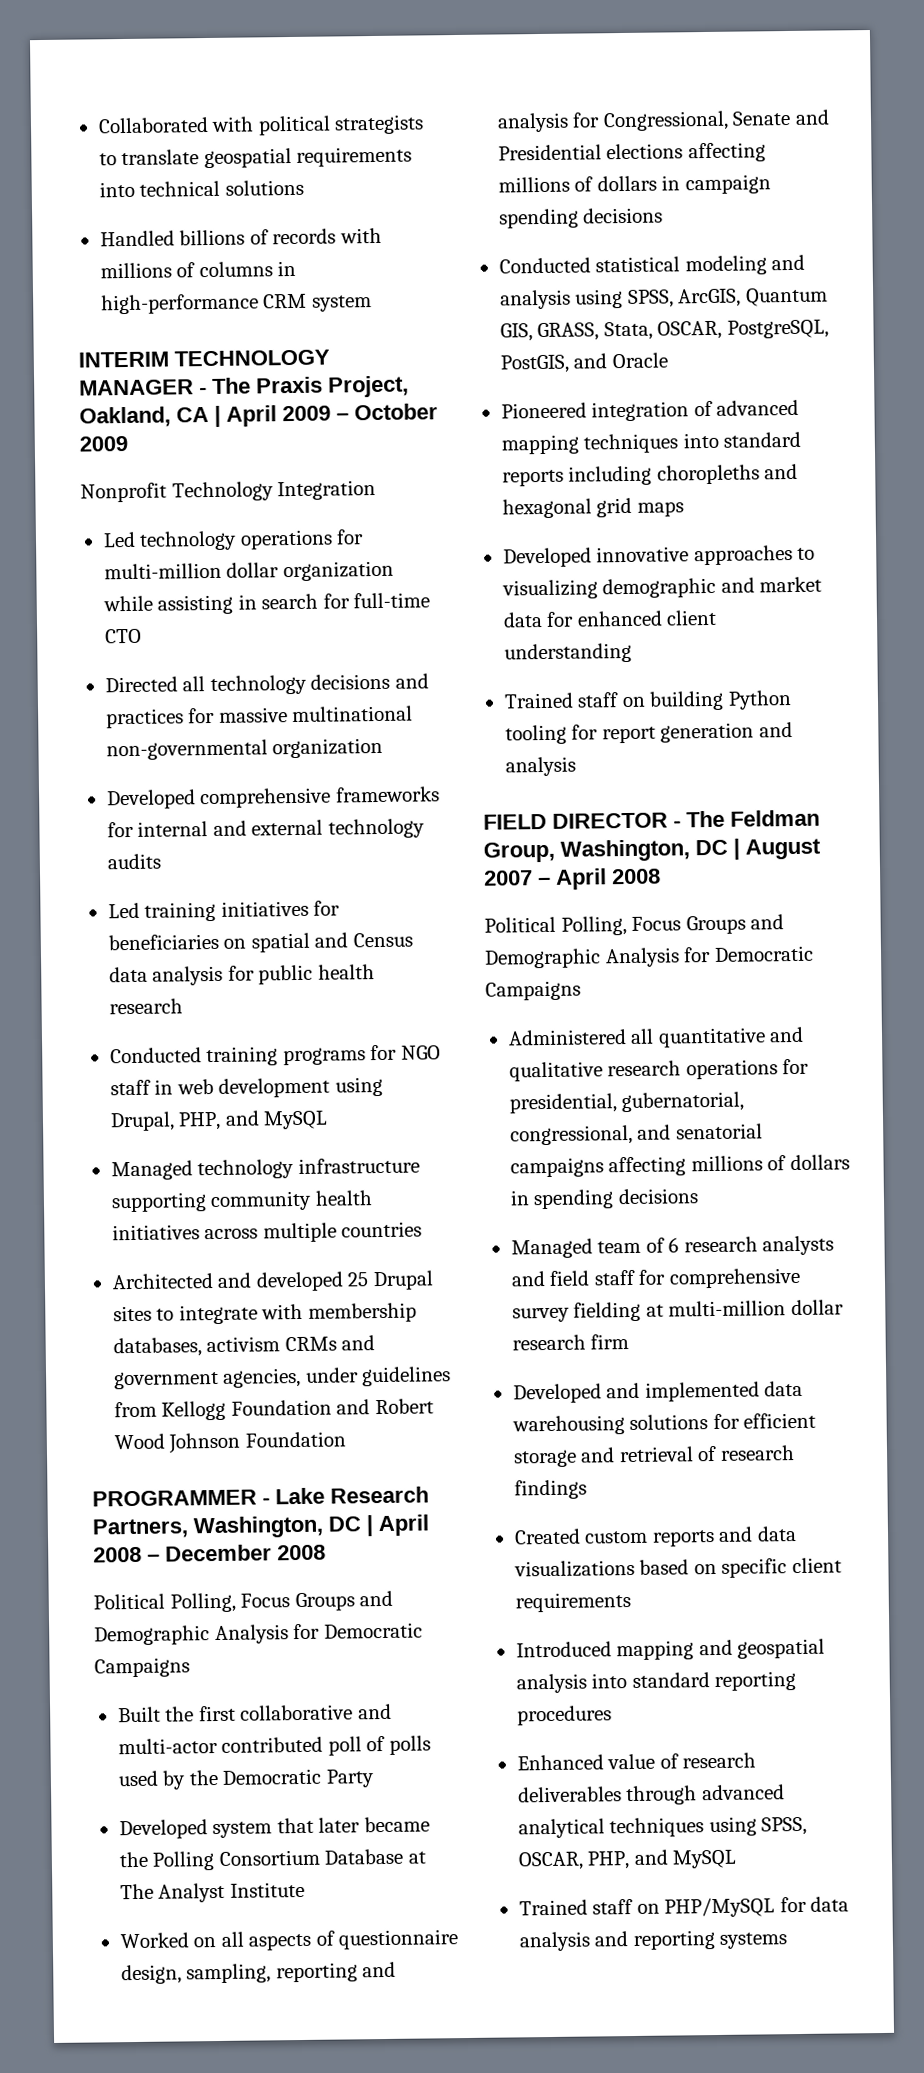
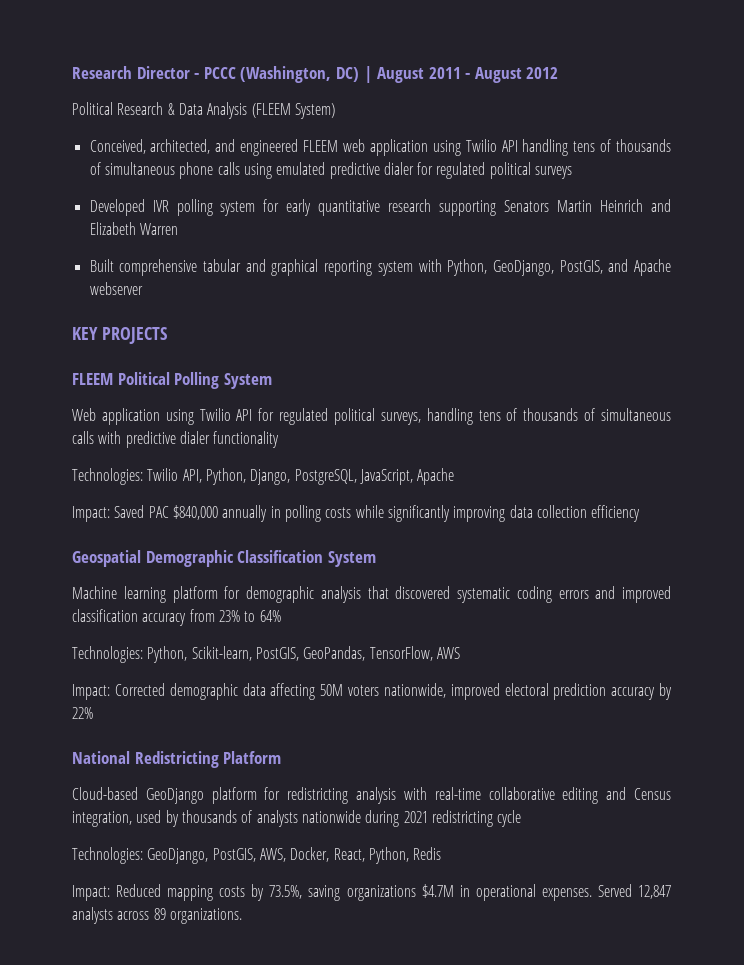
[97,114,425,136] [98,146,413,169] [98,179,304,198] [99,227,382,247] [99,260,297,279] [100,293,372,315] [78,349,330,368] [79,375,409,398] [79,403,438,428] [79,435,128,452] [80,479,377,503] [102,529,365,551] [103,560,394,582] [102,592,431,615] [104,628,142,644] [104,673,429,696] [105,705,414,729] [105,737,384,761] [106,786,440,810] [106,818,425,839] [106,853,161,870] [107,900,341,922] [107,932,413,953] [108,964,375,986] [108,998,183,1015] [109,1044,441,1067] [109,1076,383,1098] [109,1110,329,1132] [110,1157,420,1181] [110,1190,373,1213] [111,1221,423,1243] [111,1270,434,1292] [112,1302,417,1325] [112,1335,376,1358] [113,1366,452,1390] [113,1398,434,1421] [113,1431,346,1454] [92,1486,429,1507] [92,1514,430,1539] [93,1544,326,1563] [93,1590,394,1613] [94,1622,423,1646] [94,1657,190,1678] [117,1703,392,1723] [117,1735,431,1756] [117,1768,375,1790] [118,1816,430,1840] [118,1848,426,1871] [119,1881,305,1903] [119,1929,459,1951] [120,1961,397,1985] [496,109,830,133] [497,142,766,163] [497,174,771,195] [498,207,664,229] [498,254,806,276] [499,287,828,310] [499,319,829,342] [499,352,668,374] [500,399,800,422] [500,431,802,455] [501,463,799,487] [501,497,684,519] [502,544,816,568] [501,576,823,600] [502,609,718,628] [503,642,632,664] [503,690,792,711] [504,722,793,745] [504,756,576,777] [483,809,820,830] [483,838,821,863] [484,868,661,890] [484,914,785,936] [484,945,814,969] [485,980,581,1001] [507,1026,805,1048] [508,1058,810,1082] [508,1091,745,1114] [509,1123,763,1146] [509,1154,850,1178] [509,1188,699,1210] [510,1235,835,1259] [510,1267,801,1289] [511,1299,844,1323] [511,1334,630,1351] [512,1380,804,1404] [511,1412,817,1436] [512,1445,795,1468] [513,1479,587,1500] [513,1526,797,1547] [513,1557,842,1578] [514,1592,631,1613] [515,1638,826,1661] [515,1671,797,1694] [516,1705,612,1726] [516,1752,757,1771] [517,1784,785,1806] [517,1816,808,1839] [517,1849,738,1871] [518,1896,850,1918] [518,1930,789,1952] Collaborated with political strategists to translate geospatial requirements into technical solutions // Handled billions of records with millions of columns in high-performance CRM system // INTERIM TECHNOLOGY MANAGER - The Praxis Project, Oakland, CA | April 2009 – October 2009 // Nonprofit Technology Integration // Led technology operations for multi-million dollar organization while assisting in search for full-time CTO // Directed all technology decisions and practices for massive multinational non-governmental organization // Developed comprehensive frameworks for internal and external technology audits // Led training initiatives for beneficiaries on spatial and Census data analysis for public health research // Conducted training programs for NGO staff in web development using Drupal, PHP, and MySQL // Managed technology infrastructure supporting community health initiatives across multiple countries // Architected and developed 25 Drupal sites to integrate with membership databases, activism CRMs and government agencies, under guidelines from Kellogg Foundation and Robert Wood Johnson Foundation // PROGRAMMER - Lake Research Partners, Washington, DC | April 2008 – December 2008 // Political Polling, Focus Groups and Demographic Analysis for Democratic Campaigns // Built the first collaborative and multi-actor contributed poll of polls used by the Democratic Party // Developed system that later became the Polling Consortium Database at The Analyst Institute // Worked on all aspects of questionnaire design, sampling, reporting and analysis for Congressional, Senate and Presidential elections affecting millions of dollars in campaign spending decisions // Conducted statistical modeling and analysis using SPSS, ArcGIS, Quantum GIS, GRASS, Stata, OSCAR, PostgreSQL, PostGIS, and Oracle // Pioneered integration of advanced mapping techniques into standard reports including choropleths and hexagonal grid maps // Developed innovative approaches to visualizing demographic and market data for enhanced client understanding // Trained staff on building Python tooling for report generation and analysis // FIELD DIRECTOR - The Feldman Group, Washington, DC | August 2007 – April 2008 // Political Polling, Focus Groups and Demographic Analysis for Democratic Campaigns // Administered all quantitative and qualitative research operations for presidential, gubernatorial, congressional, and senatorial campaigns affecting millions of dollars in spending decisions // Managed team of 6 research analysts and field staff for comprehensive survey fielding at multi-million dollar research firm // Developed and implemented data warehousing solutions for efficient storage and retrieval of research findings // Created custom reports and data visualizations based on specific client requirements // Introduced mapping and geospatial analysis into standard reporting procedures // Enhanced value of research deliverables through advanced analytical techniques using SPSS, OSCAR, PHP, and MySQL // Trained staff on PHP/MySQL for data analysis and reporting systems -> [72,66,559,83] [72,102,335,119] [89,139,672,156] [89,162,573,179] [89,199,671,216] [89,222,178,235] [89,259,671,276] [89,282,143,295] [72,327,167,344] [72,372,272,389] [72,408,671,425] [72,431,280,448] [72,468,455,485] [72,505,641,522] [72,550,376,567] [72,586,671,603] [72,609,281,626] [72,646,460,663] [72,683,672,700] [72,707,93,719] [72,751,282,768] [72,787,671,804] [72,810,522,827] [72,847,442,864] [72,884,672,901] [72,907,242,924] Research Director - PCCC (Washington, DC) | August 2011 - August 2012 // Political Research & Data Analysis (FLEEM System) // Conceived, architected, and engineered FLEEM web application using Twilio API handling tens of thousands of simultaneous phone calls using emulated predictive dialer for regulated political surveys // Developed IVR polling system for early quantitative research supporting Senators Martin Heinrich and Elizabeth Warren // Built comprehensive tabular and graphical reporting system with Python, GeoDjango, PostGIS, and Apache webserver // KEY PROJECTS // FLEEM Political Polling System // Web application using Twilio API for regulated political surveys, handling tens of thousands of simultaneous calls with predictive dialer functionality // Technologies: Twilio API, Python, Django, PostgreSQL, JavaScript, Apache // Impact: Saved PAC $840,000 annually in polling costs while significantly improving data collection efficiency // Geospatial Demographic Classification System // Machine learning platform for demographic analysis that discovered systematic coding errors and improved classification accuracy from 23% to 64% // Technologies: Python, Scikit-learn, PostGIS, GeoPandas, TensorFlow, AWS // Impact: Corrected demographic data affecting 50M voters nationwide, improved electoral prediction accuracy by 22% // National Redistricting Platform // Cloud-based GeoDjango platform for redistricting analysis with real-time collaborative editing and Census integration, used by thousands of analysts nationwide during 2021 redistricting cycle // Technologies: GeoDjango, PostGIS, AWS, Docker, React, Python, Redis // Impact: Reduced mapping costs by 73.5%, saving organizations $4.7M in operational expenses. Served 12,847 analysts across 89 organizations.

